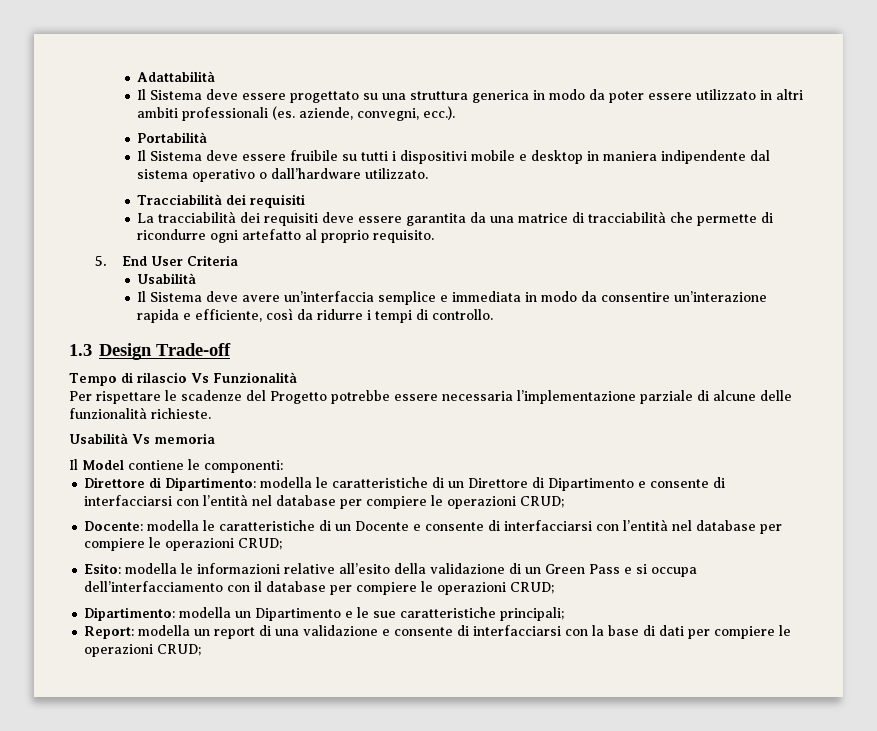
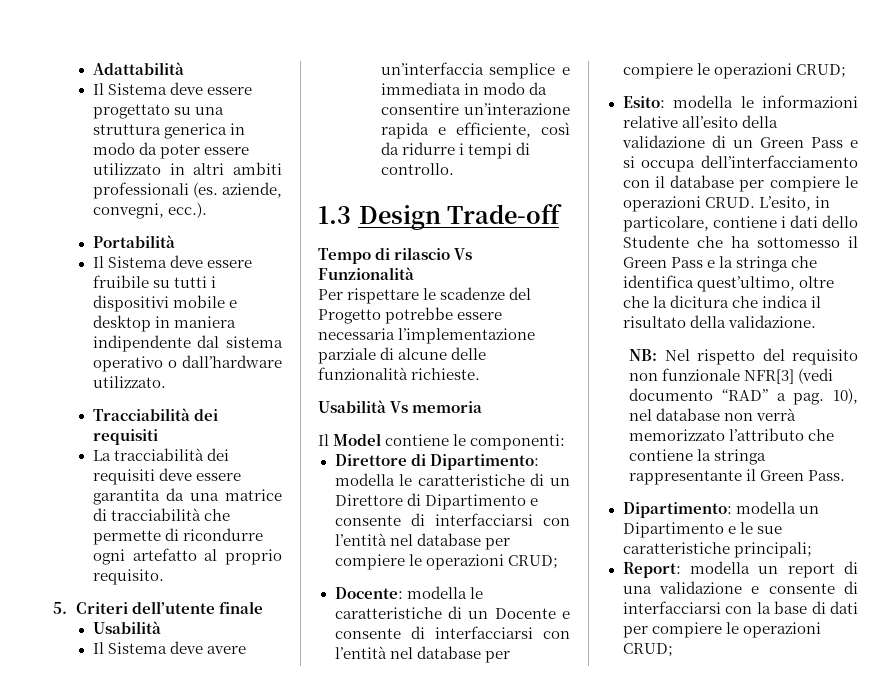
[121,255,238,266] End User Criteria -> [76,601,264,614] Criteri dell’utente finale
[510,582,555,594] CRUD; -> [704,196,830,211] [622,215,858,232] [622,235,858,248] [622,256,817,272] [622,275,834,292] [622,295,821,308] [622,315,816,328] [629,348,858,365] [629,368,834,384] [629,388,858,405] [629,408,797,421] [629,428,835,441] [629,449,767,465] [629,469,846,485] CRUD. L’esito, in particolare, contiene i dati dello Studente che ha sottomesso il Green Pass e la stringa che identifica quest’ultimo, oltre che la dicitura che indica il risultato della validazione. // NB: Nel rispetto del requisito non funzionale NFR[3] (vedi documento “RAD” a pag. 10), nel database non verrà memorizzato l’attributo che contiene la stringa rappresentante il Green Pass.

